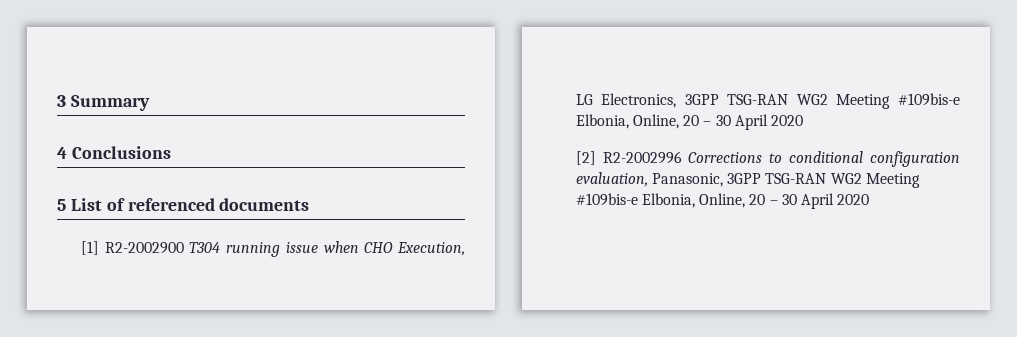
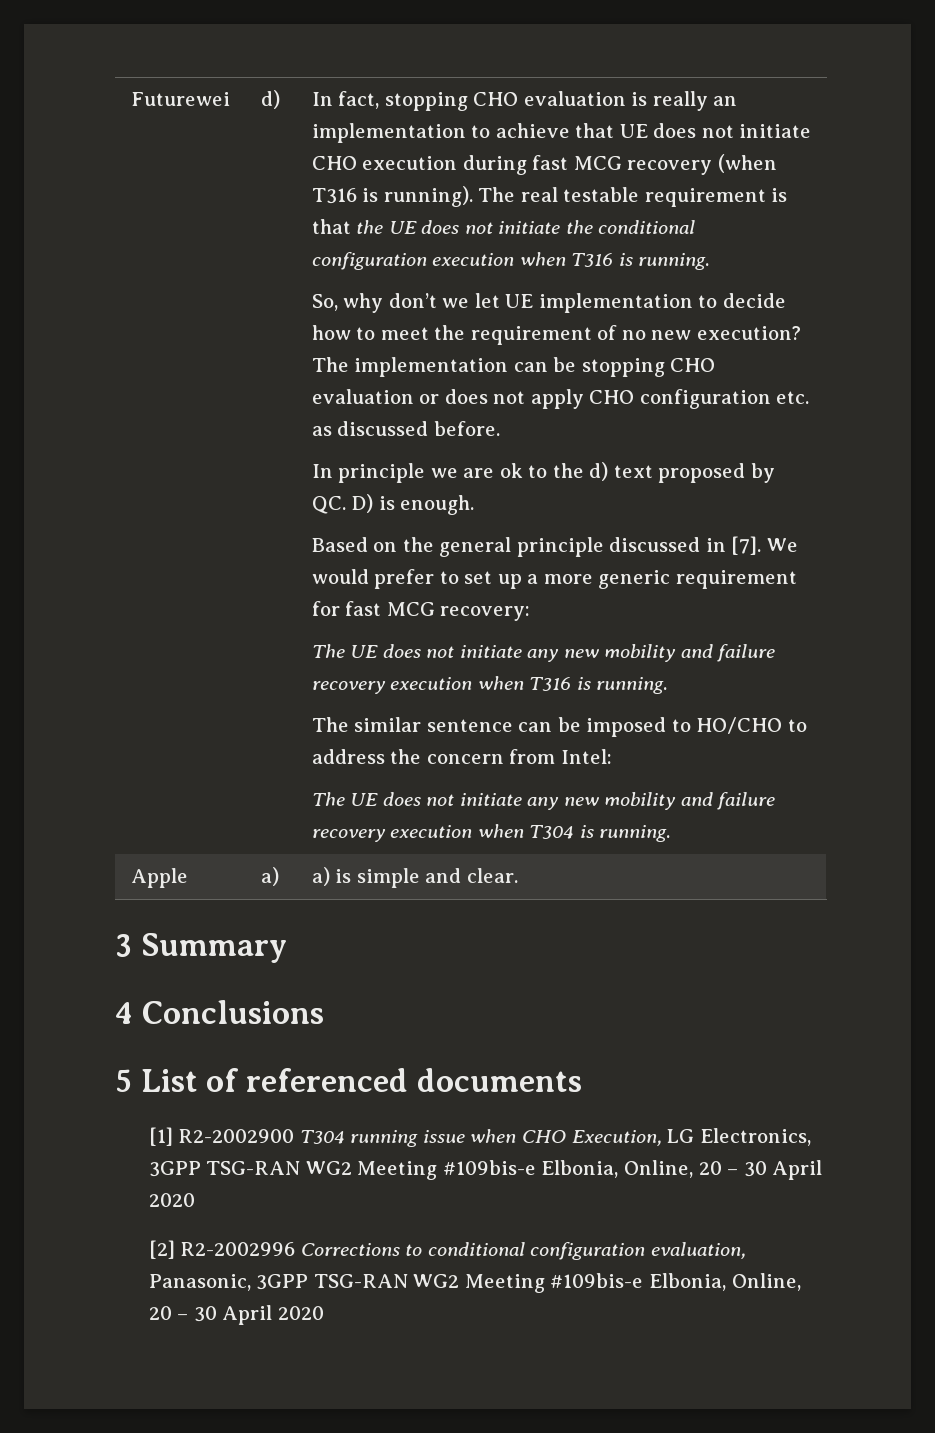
(57, 101) none -> [130,92,230,106] [260,90,280,109] [311,91,738,111] [311,123,812,143] [311,154,777,175] [311,186,788,207] [311,219,696,234] [311,252,710,270] [311,293,786,313] [311,325,801,345] [311,357,716,377] [311,389,810,409] [311,421,500,436] [311,462,775,483] [311,494,475,515] [311,536,798,557] [311,569,797,589] [311,601,531,621] [311,644,776,662] [311,676,668,694] [311,717,807,737] [311,749,612,764] [311,792,776,810] [311,824,671,842] [130,868,188,888] [260,867,279,886] [311,867,518,888] Futurewei | d) | In fact, stopping CHO evaluation is really an implementation to achieve that UE does not initiate CHO execution during fast MCG recovery (when T316 is running). The real testable requirement is that the UE does not initiate the conditional configuration execution when T316 is running. // So, why don’t we let UE implementation to decide how to meet the requirement of no new execution? The implementation can be stopping CHO evaluation or does not apply CHO configuration etc. as discussed before. // In principle we are ok to the d) text proposed by QC. D) is enough. // Based on the general principle discussed in [7]. We would prefer to set up a more generic requirement for fast MCG recovery: // The UE does not initiate any new mobility and failure recovery execution when T316 is running. // The similar sentence can be imposed to HO/CHO to address the concern from Intel: // The UE does not initiate any new mobility and failure recovery execution when T304 is running. // Apple | a) | a) is simple and clear. //

